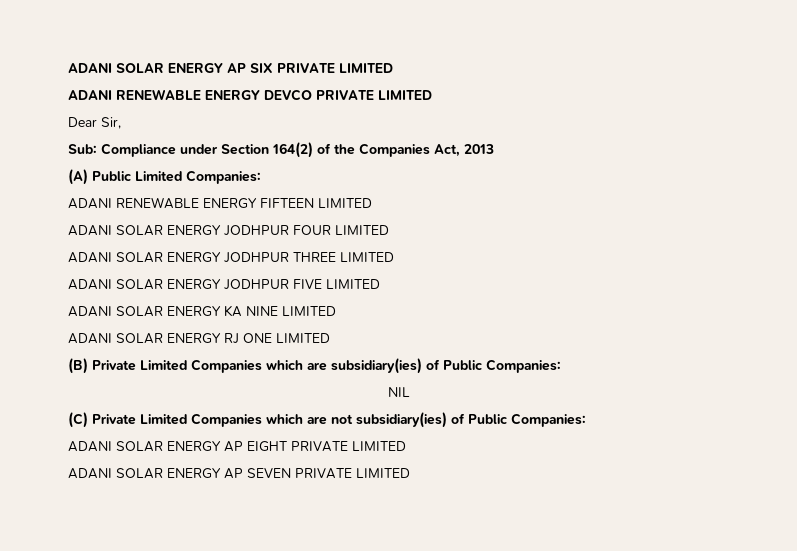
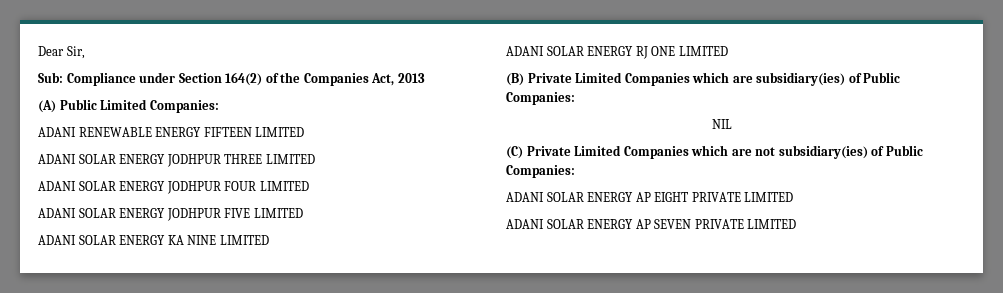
[68,63,393,73] [68,89,432,101] ADANI SOLAR ENERGY AP SIX PRIVATE LIMITED // ADANI RENEWABLE ENERGY DEVCO PRIVATE LIMITED // -> (38, 51) none
[293,225,389,235] [68,252,336,263] FOUR LIMITED // ADANI SOLAR ENERGY JODHPUR THREE -> [224,154,315,164] [38,181,257,194] THREE LIMITED // ADANI SOLAR ENERGY JODHPUR FOUR

